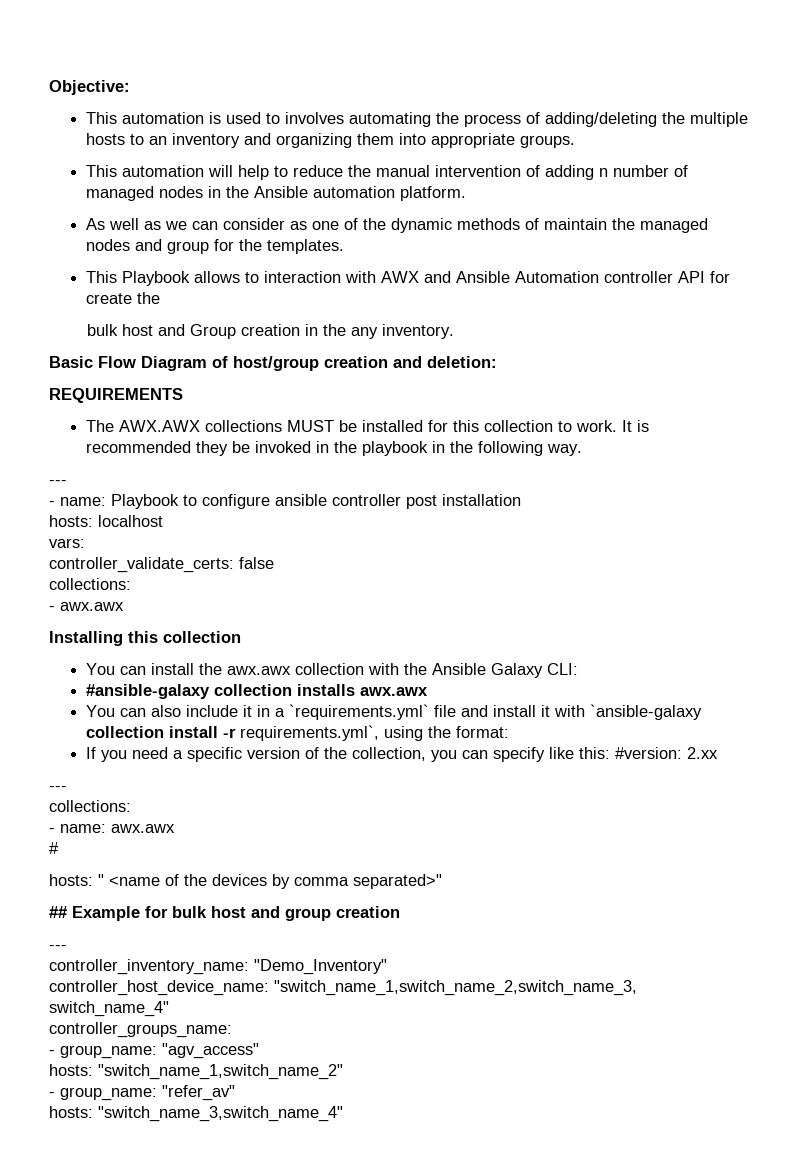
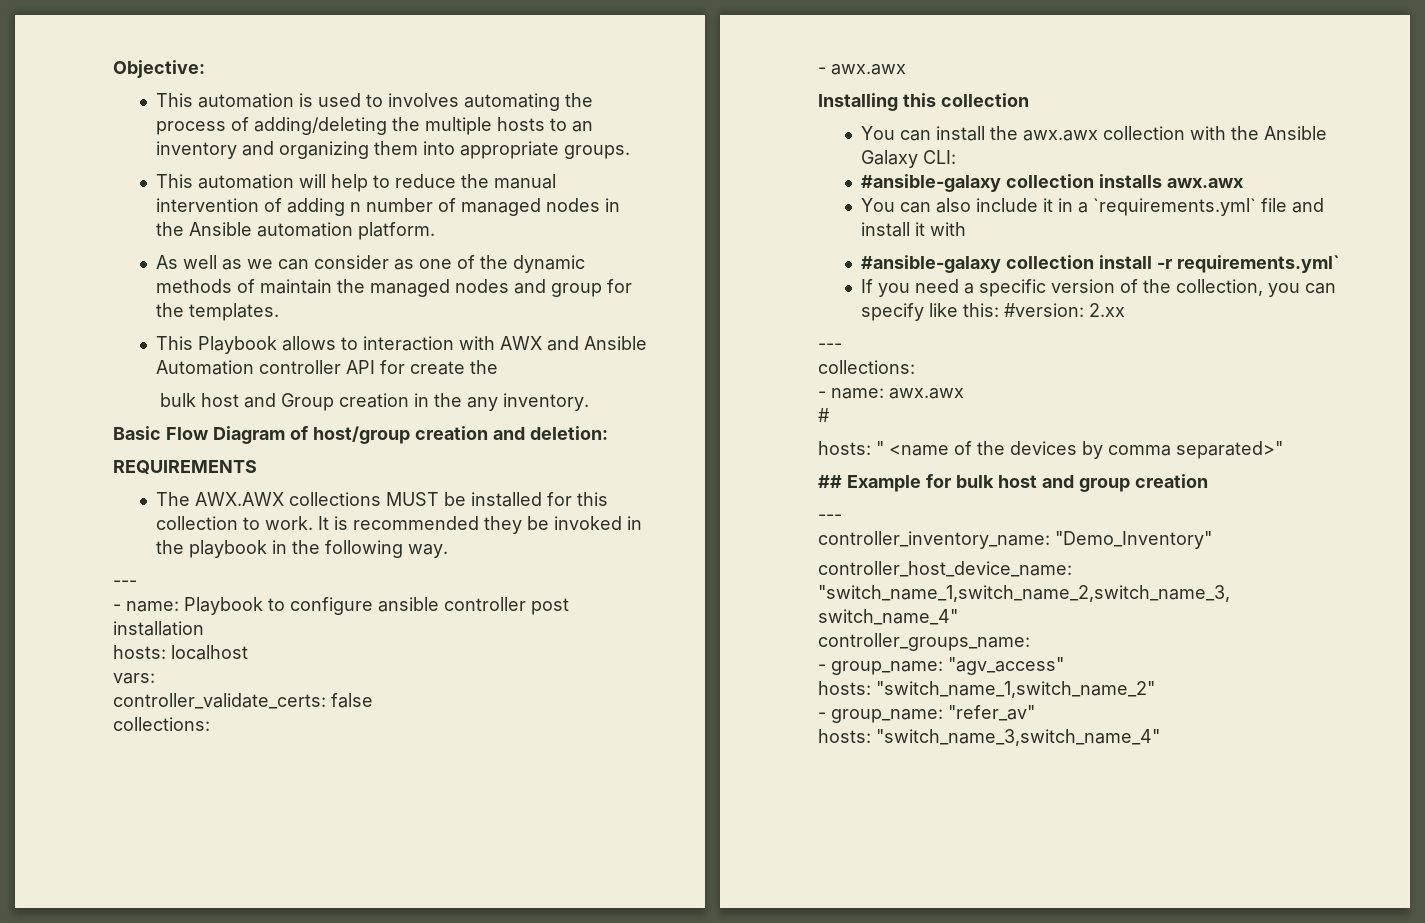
[590,704,703,720] `ansible-galaxy -> [861,255,1002,273] // #ansible-galaxy
[240,725,510,741] requirements.yml`, using the format: -> [1177,255,1341,273] requirements.yml`

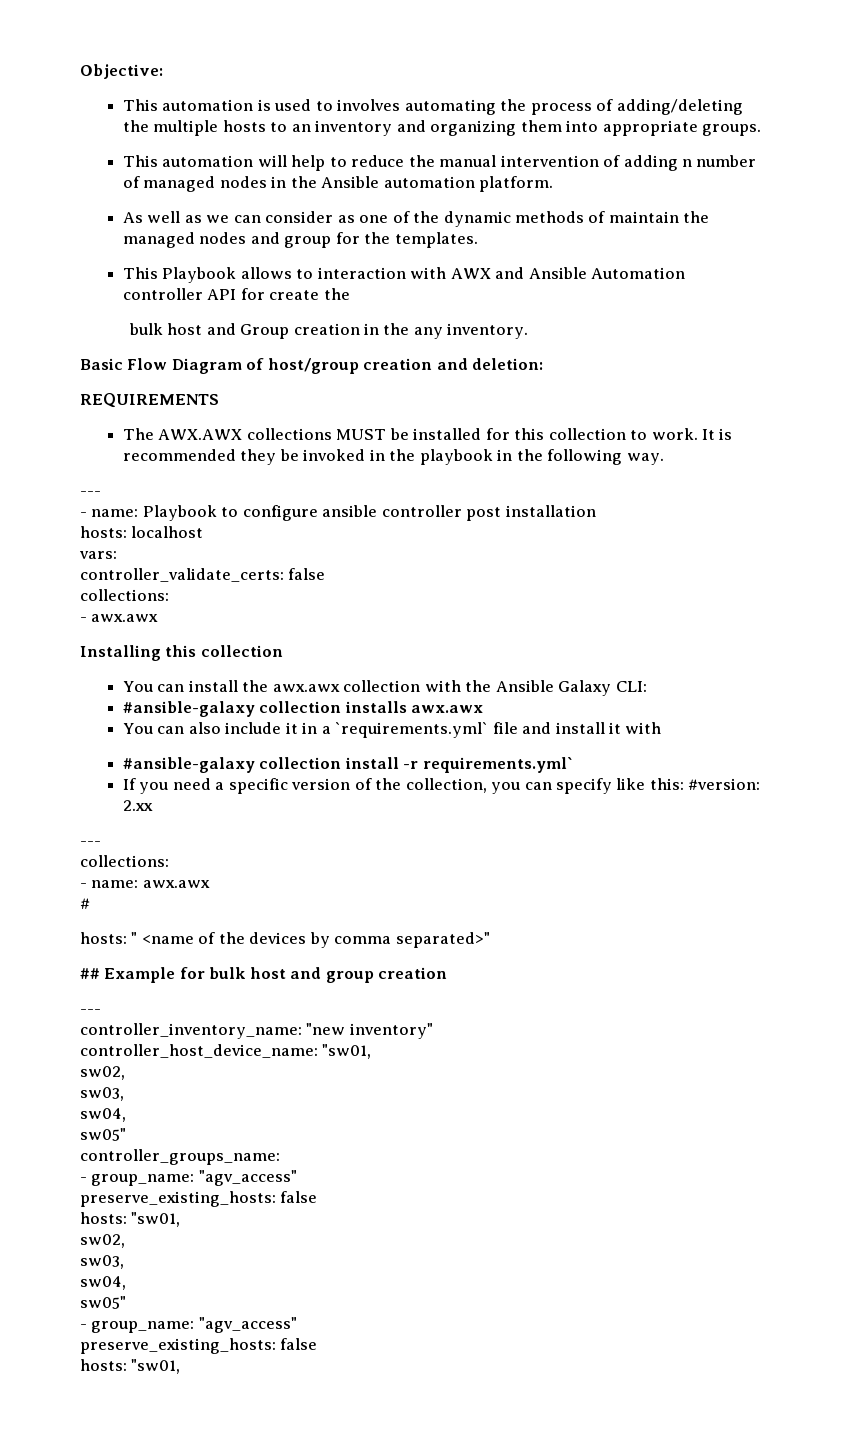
[1055,531,1212,549] "Demo_Inventory" -> [306,1023,433,1039] "new inventory"
[818,585,1230,602] [818,609,958,625] "switch_name_1,switch_name_2,switch_name_3, switch_name_4" -> [322,1044,372,1059] [80,1066,125,1080] [80,1087,124,1101] [80,1108,126,1122] [80,1128,126,1141] "sw01, // sw02, // sw03, // sw04, // sw05"
[818,681,1155,698] [818,705,1035,723] [818,729,1160,746] // hosts: "switch_name_1,switch_name_2" // - group_name: "refer_av" // hosts: "switch_name_3,switch_name_4" -> [80,1191,318,1207] [80,1212,181,1227] [80,1234,125,1248] [80,1255,124,1269] [80,1276,126,1290] [80,1296,126,1309] [80,1317,297,1333] [80,1338,318,1354] [80,1359,181,1374] // preserve_existing_hosts: false // hosts: "sw01, // sw02, // sw03, // sw04, // sw05" // - group_name: "agv_access" // preserve_existing_hosts: false // hosts: "sw01,

